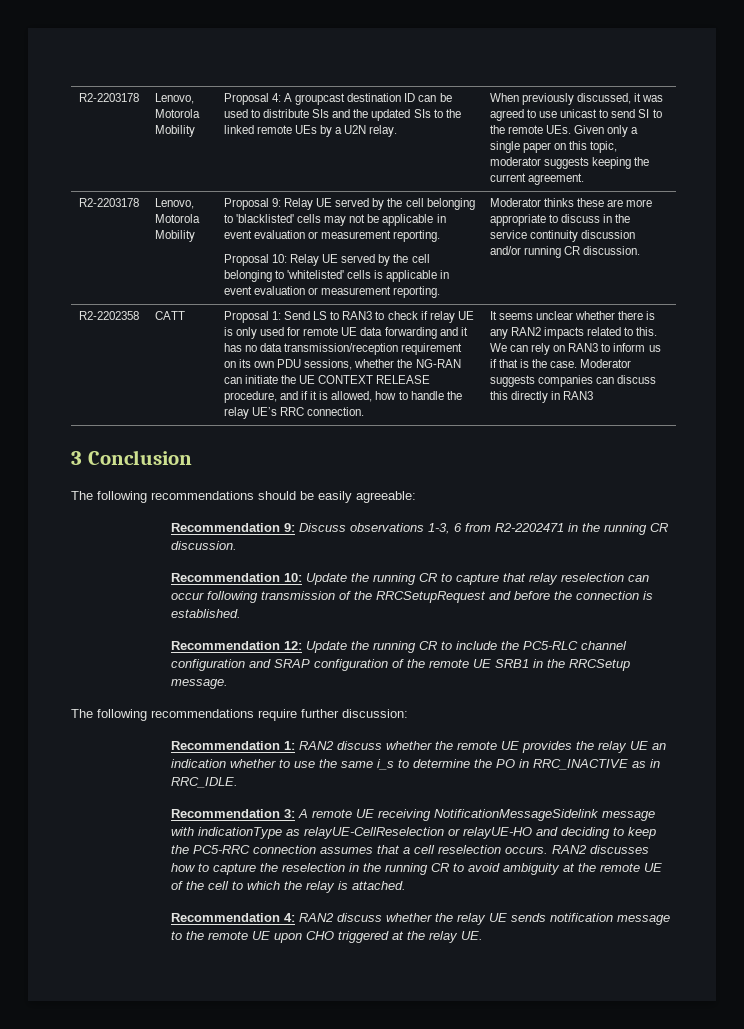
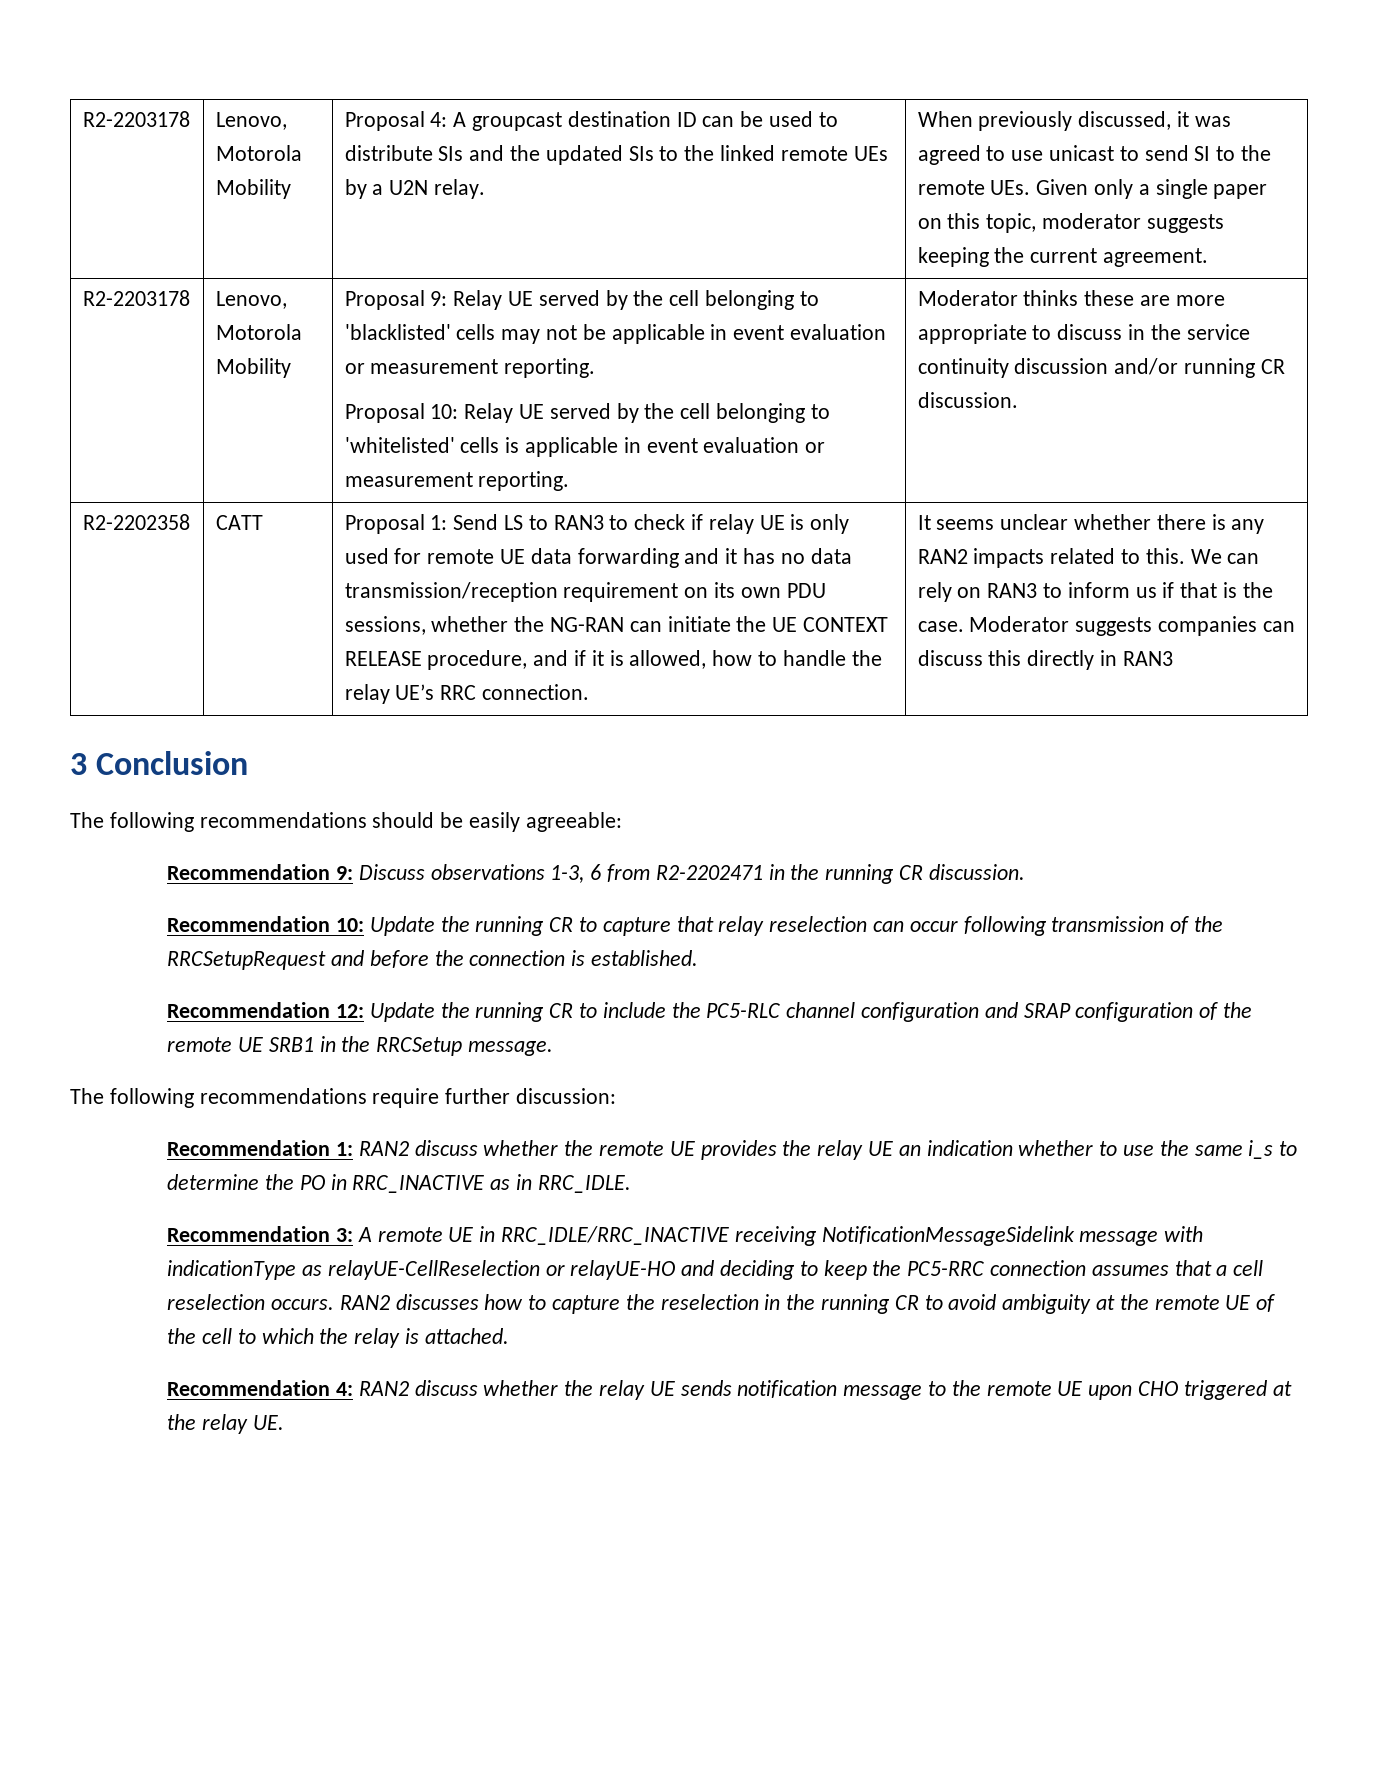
(375, 813) none -> [479,1226,729,1245] in RRC_IDLE/RRC_INACTIVE

